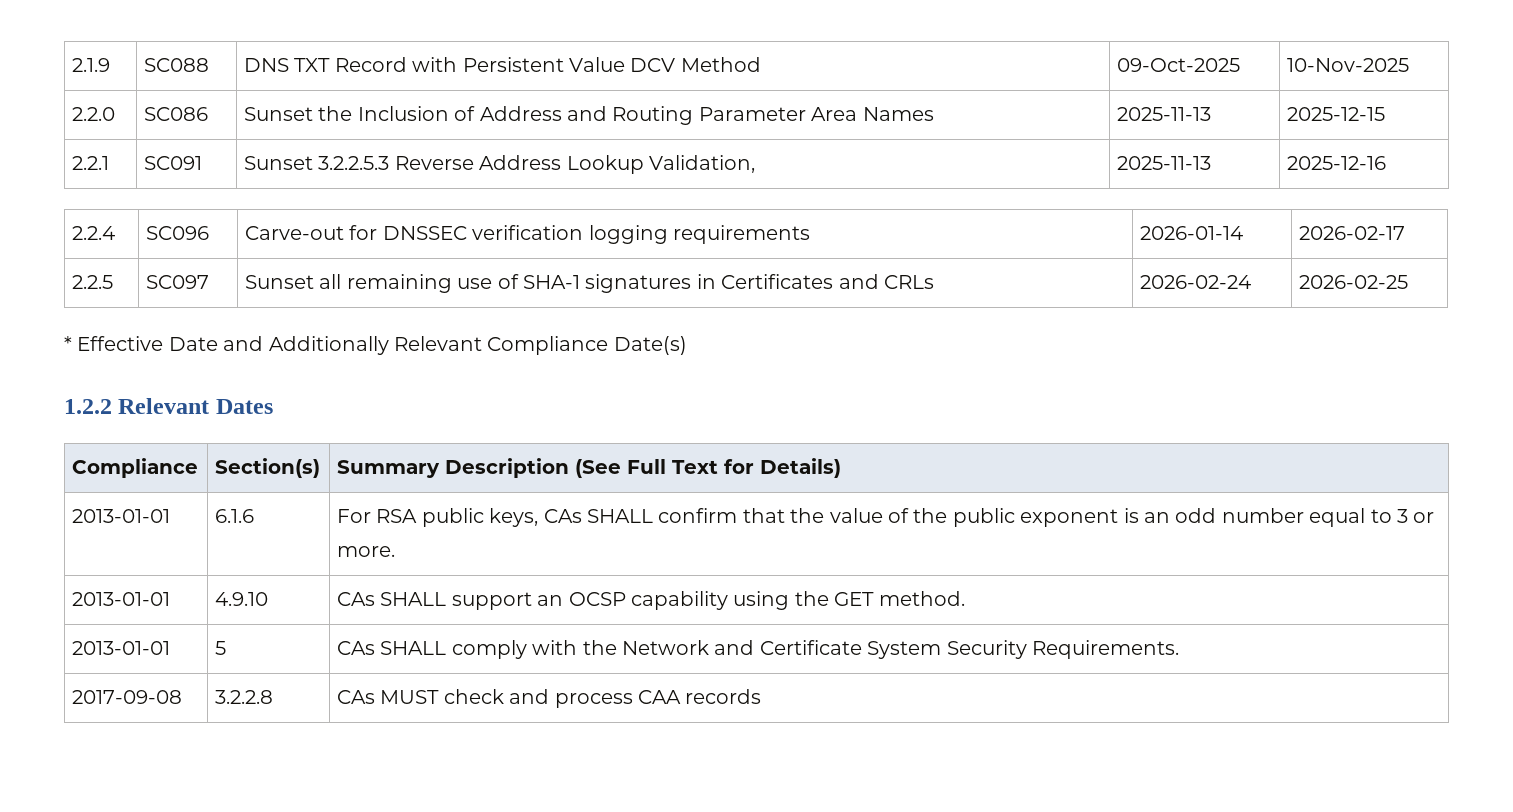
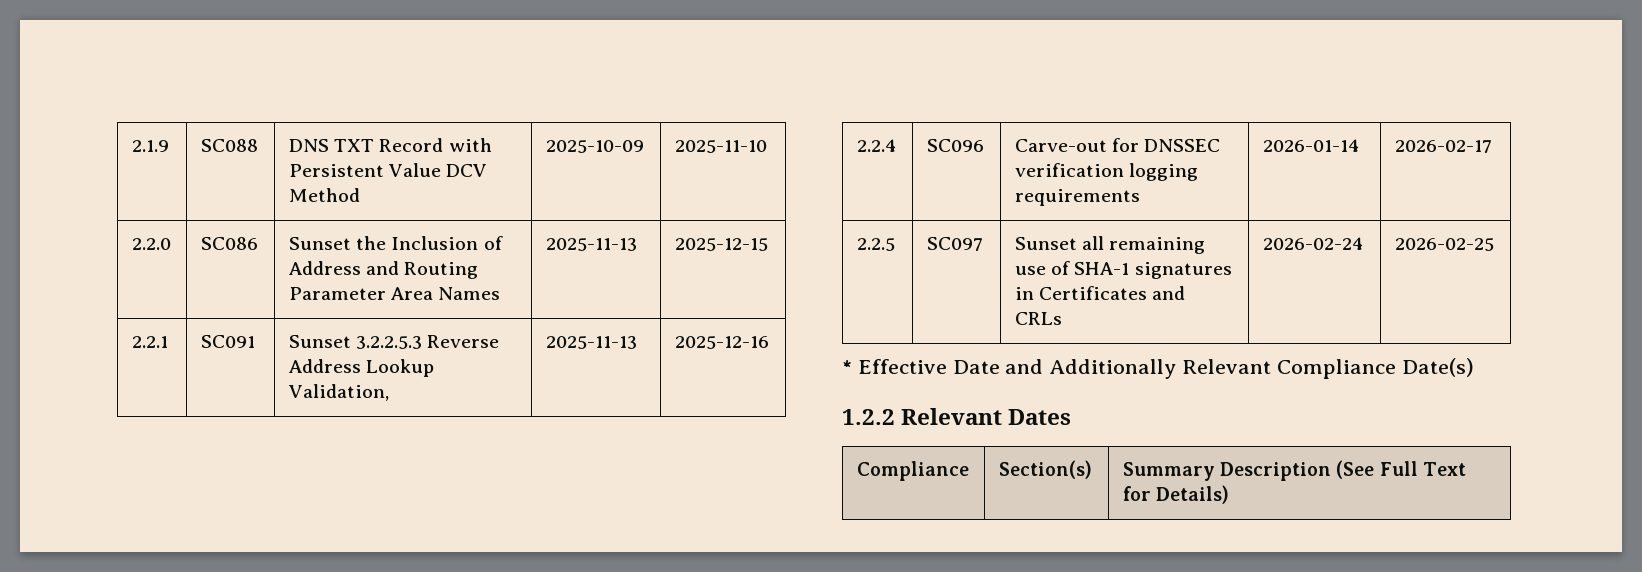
[1117,58,1241,72] [1287,58,1410,72] 09-Oct-2025 | 10-Nov-2025 -> [545,140,644,153] [674,140,767,153] 2025-10-09 | 2025-11-10
[72,509,171,523] [215,509,255,523] [337,508,1435,527] [337,546,396,557] [72,592,171,606] [215,592,269,606] [337,591,965,610] [72,641,171,655] [215,641,227,655] [337,640,1180,659] [72,690,183,704] [215,690,274,704] [337,689,762,708] // 2013-01-01 | 6.1.6 | For RSA public keys, CAs SHALL confirm that the value of the public exponent is an odd number equal to 3 or more. // 2013-01-01 | 4.9.10 | CAs SHALL support an OCSP capability using the GET method. // 2013-01-01 | 5 | CAs SHALL comply with the Network and Certificate System Security Requirements. // 2017-09-08 | 3.2.2.8 | CAs MUST check and process CAA records -> (1230, 494) none

